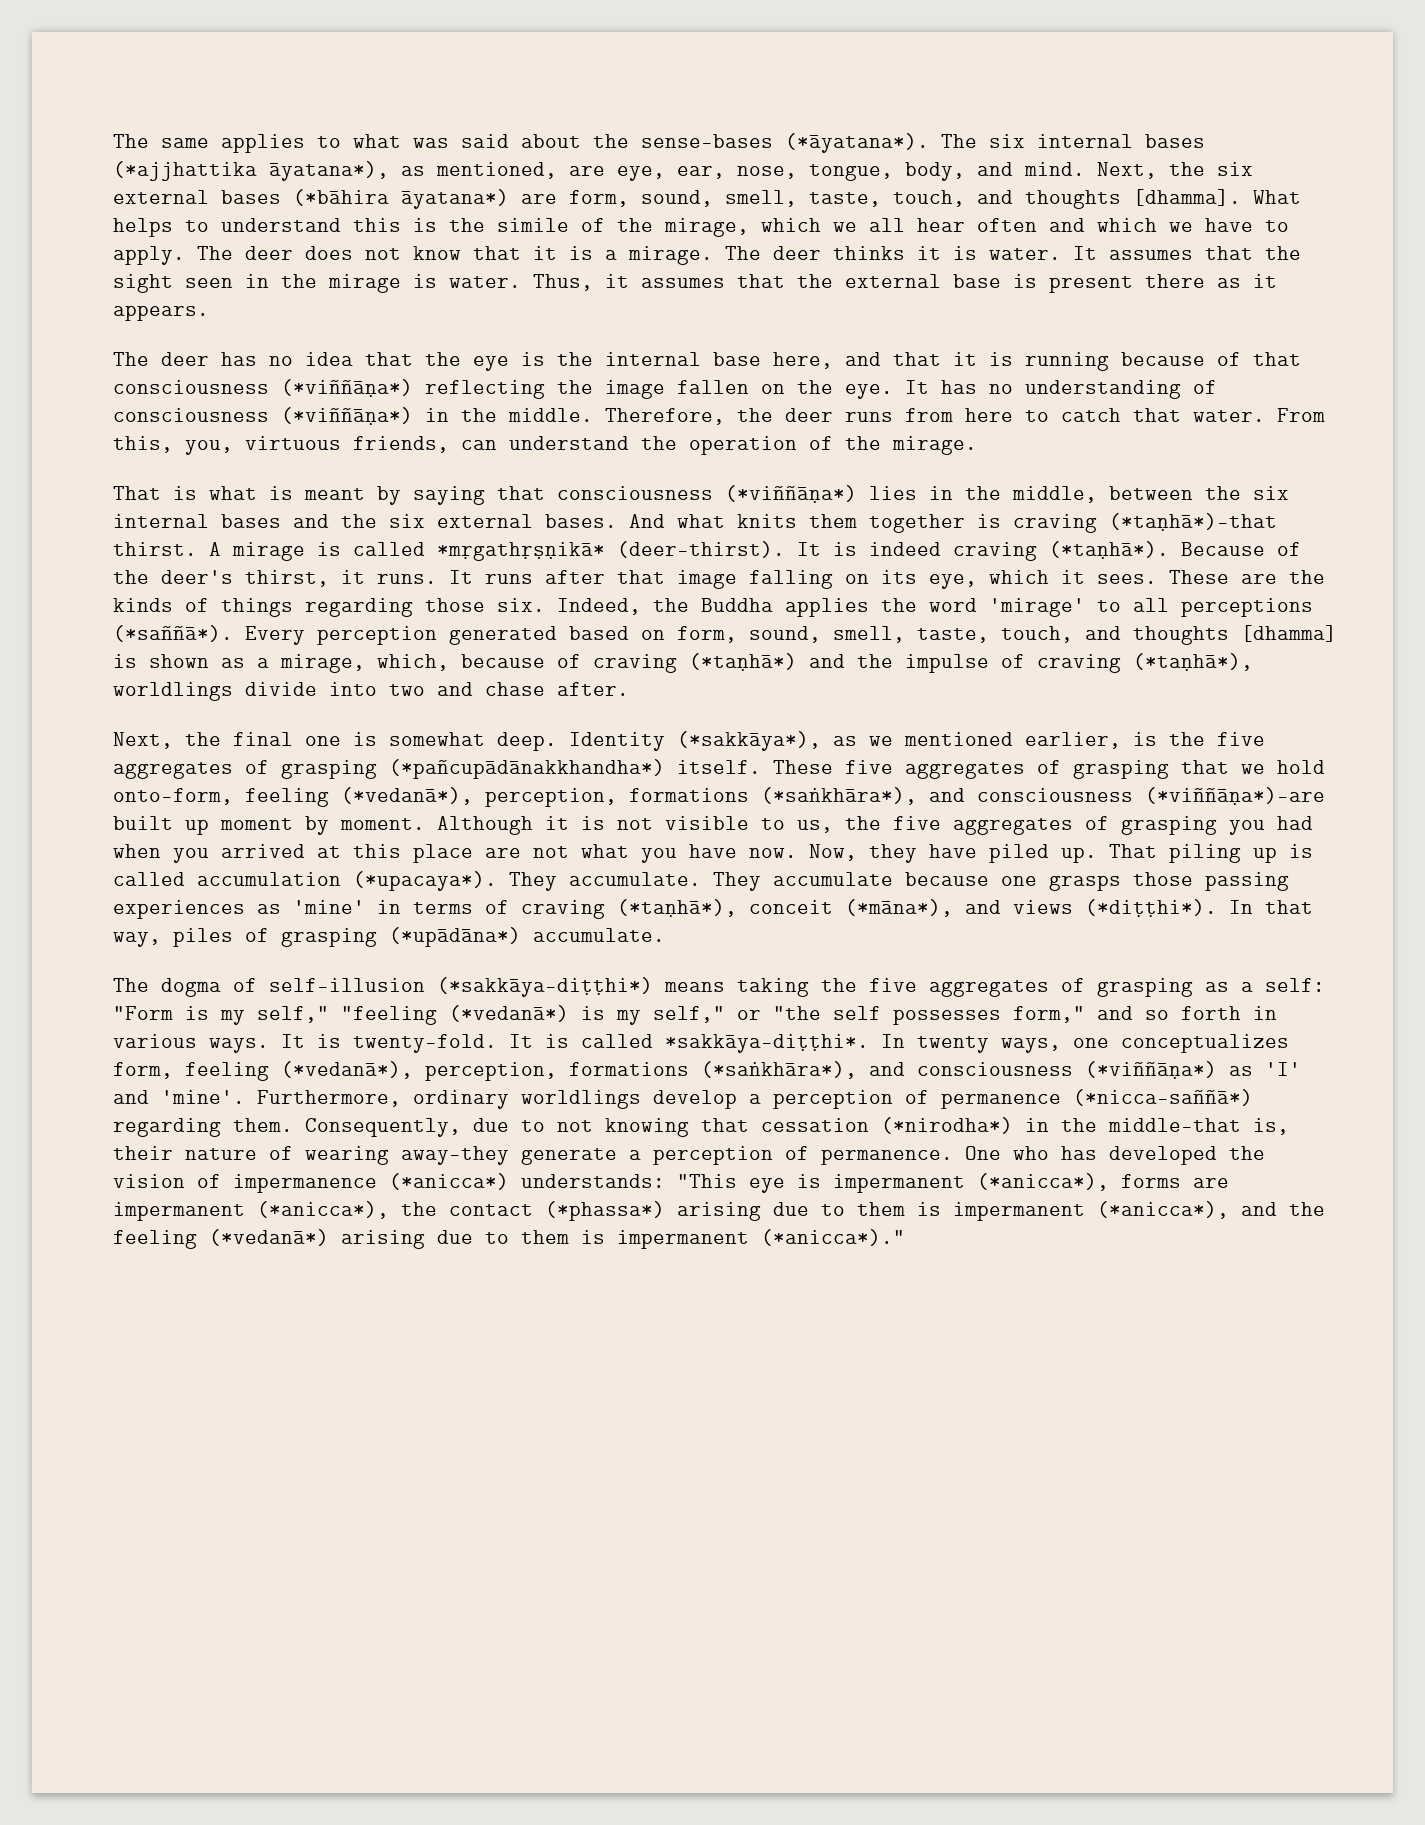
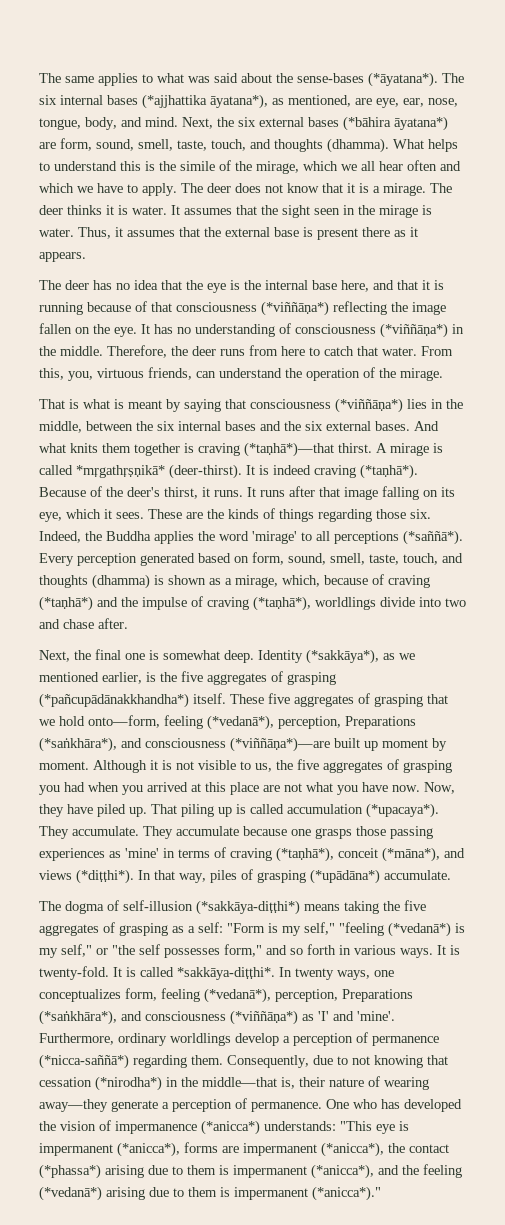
[1133,189,1241,206] [dhamma]. -> [327,138,389,153] (dhamma).
[1241,625,1337,642] [dhamma] -> [92,574,150,589] (dhamma)
[629,788,749,802] formations -> [345,716,416,729] Preparations
[569,1062,689,1076] formations -> [342,989,413,1002] Preparations

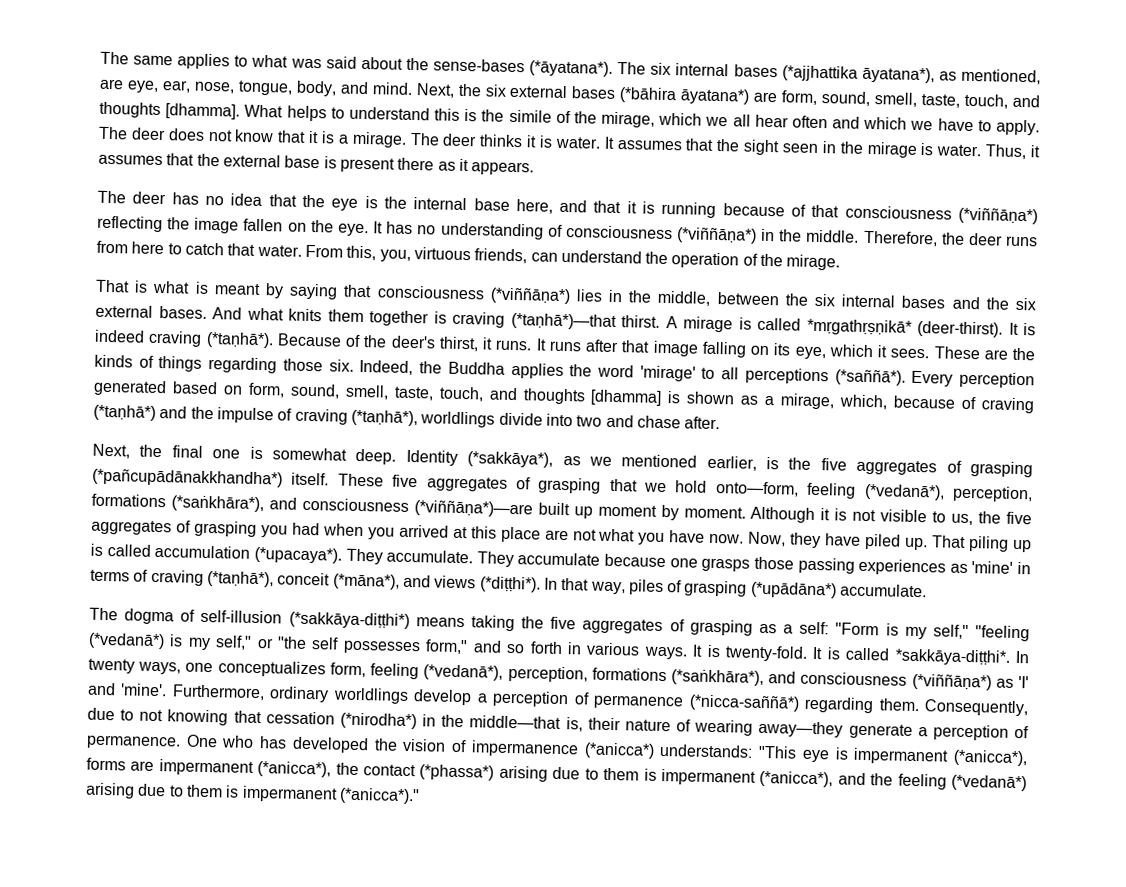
[327,138,389,153] (dhamma). -> [165,103,241,120] [dhamma].
[92,574,150,589] (dhamma) -> [590,389,663,406] [dhamma]
[345,716,416,729] Preparations -> [91,493,166,508] formations
[342,989,413,1002] Preparations -> [591,667,667,682] formations

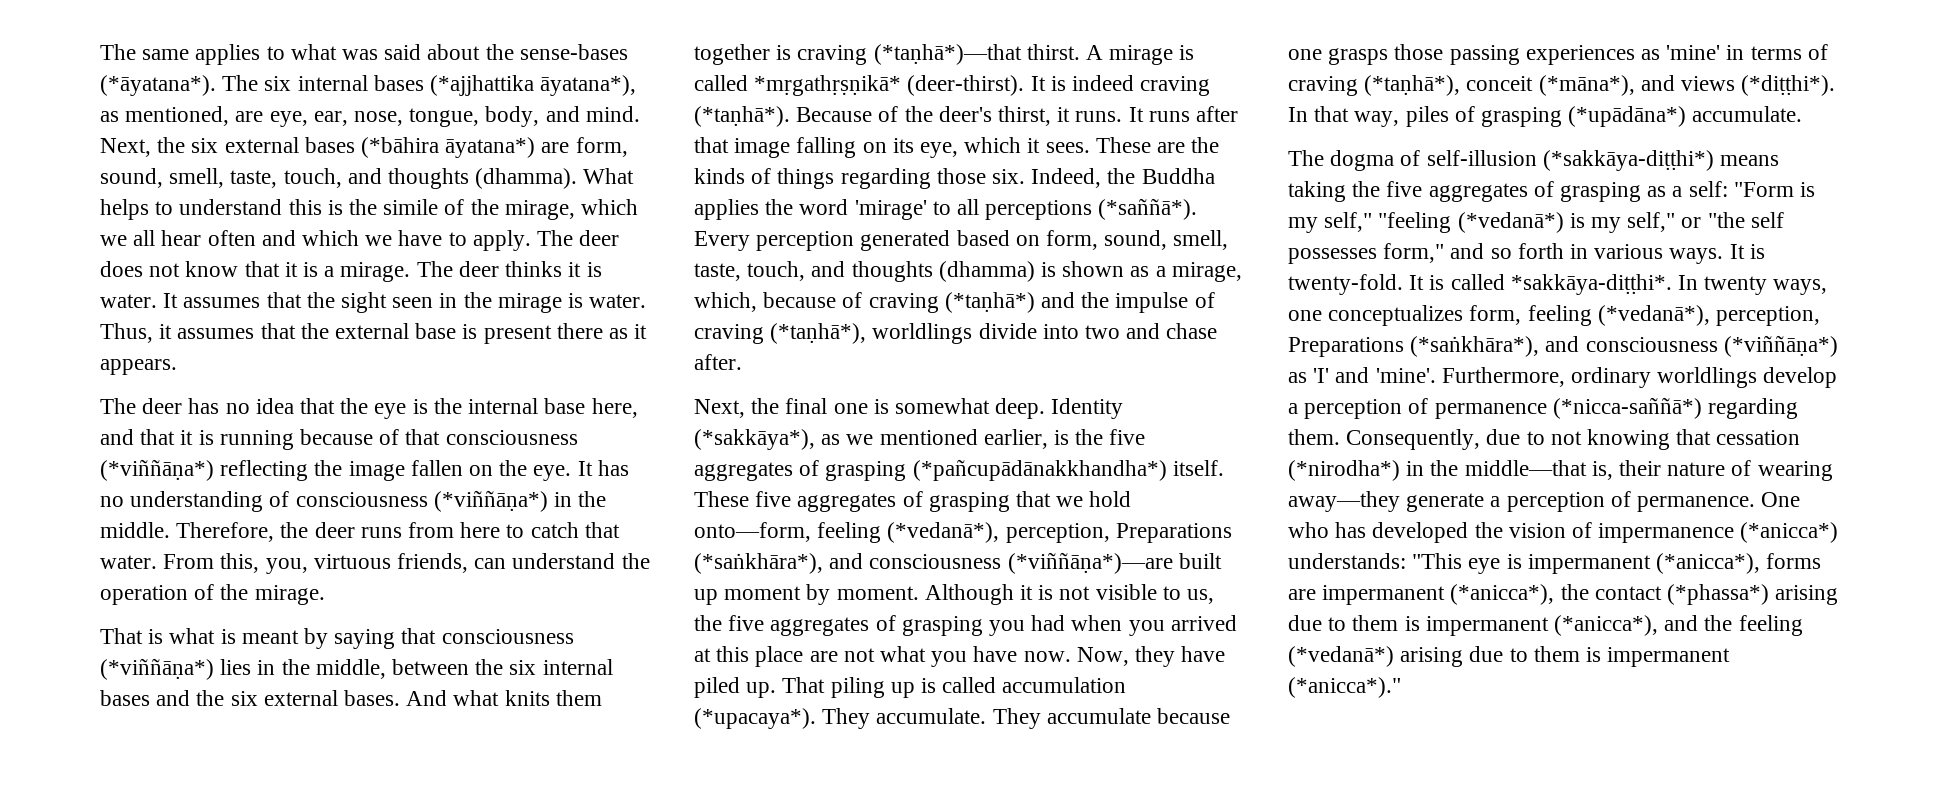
[165,103,241,120] [dhamma]. -> [475,168,578,189] (dhamma).
[590,389,663,406] [dhamma] -> [938,261,1035,282] (dhamma)
[91,493,166,508] formations -> [1115,523,1232,543] Preparations
[591,667,667,682] formations -> [1288,337,1404,357] Preparations

